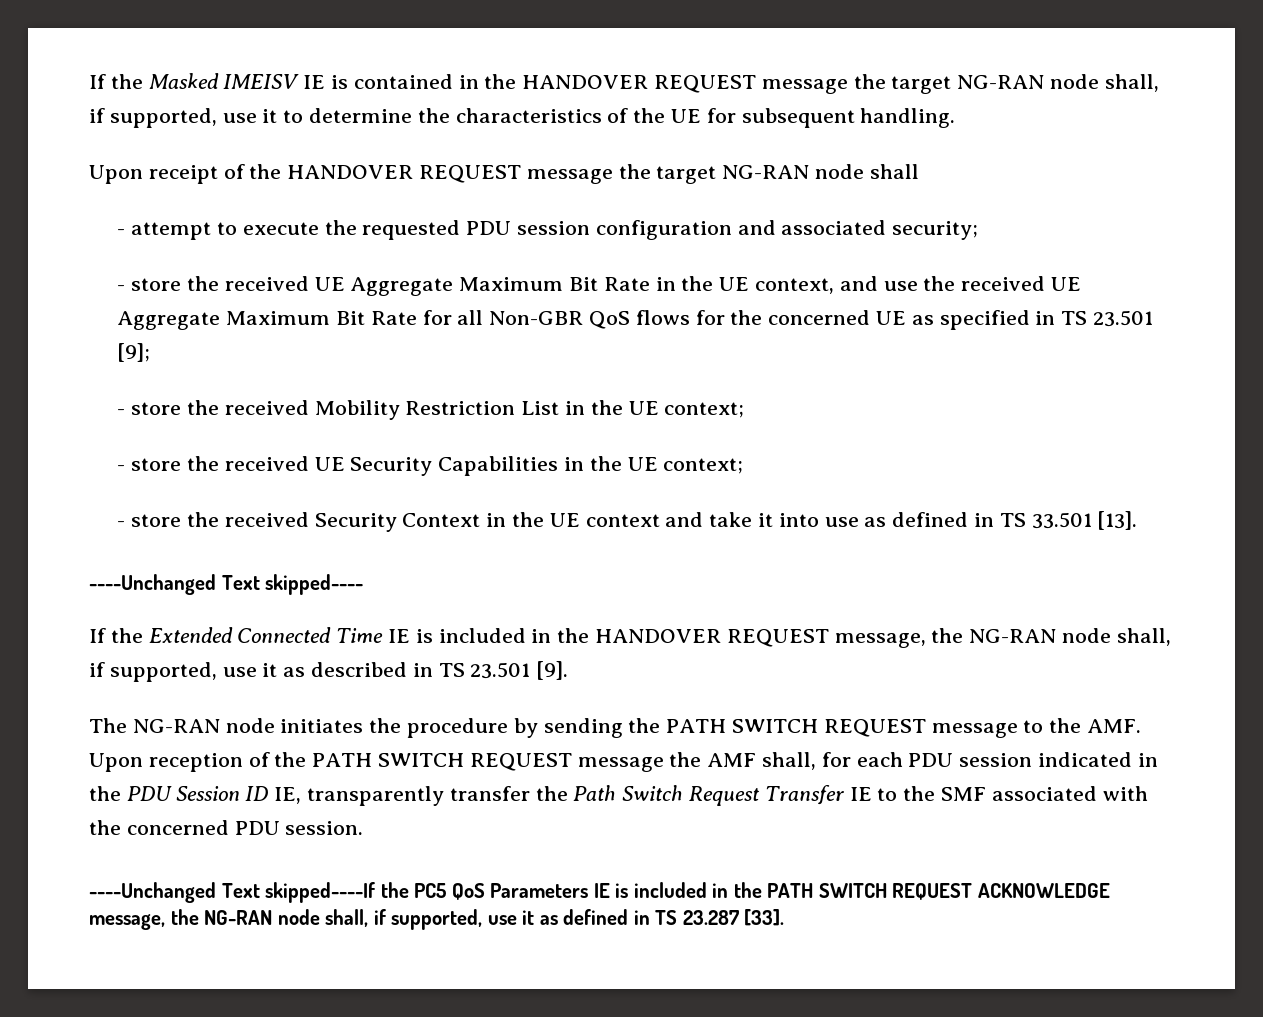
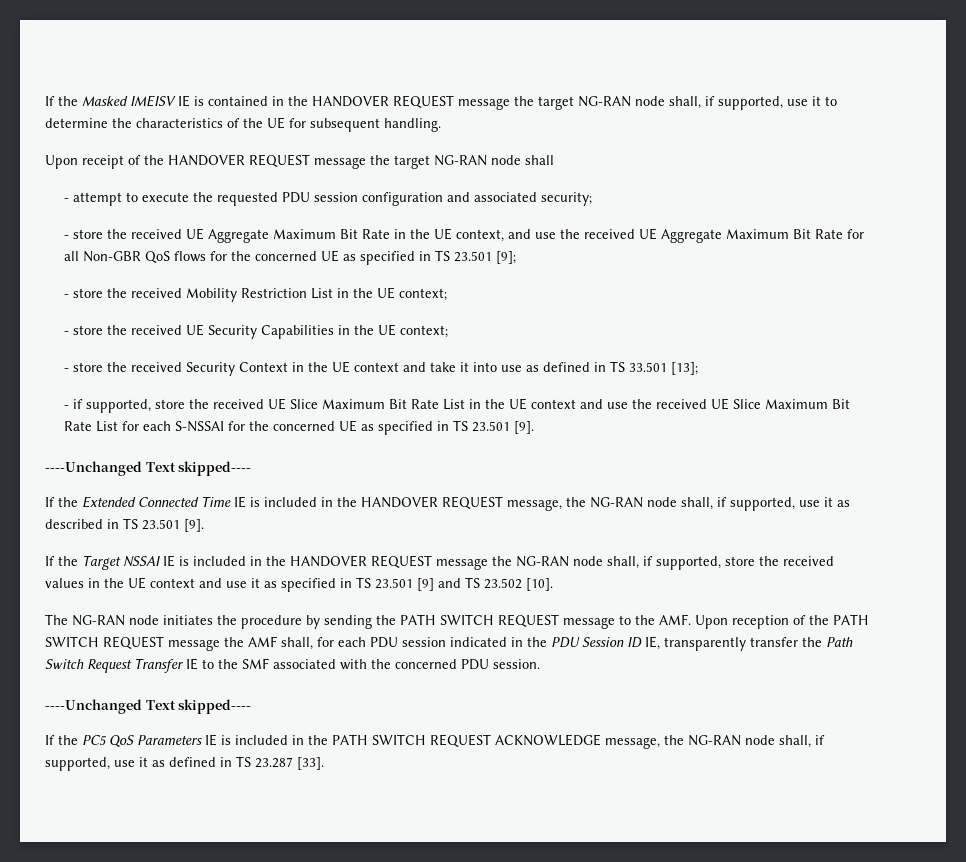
[1097,511,1138,530] [13]. -> [670,362,698,375] [63,398,850,413] [63,420,534,435] [13]; // - if supported, store the received UE Slice Maximum Bit Rate List in the UE context and use the received UE Slice Maximum Bit Rate List for each S-NSSAI for the concerned UE as specified in TS 23.501 [9].
(569, 670) none -> [45,555,834,570] [45,577,553,592] // If the Target NSSAI IE is included in the HANDOVER REQUEST message the NG-RAN node shall, if supported, store the received values in the UE context and use it as specified in TS 23.501 [9] and TS 23.502 [10].
[265,882,376,903] skipped----If -> [178,699,252,714] [45,735,55,745] skipped---- // If

